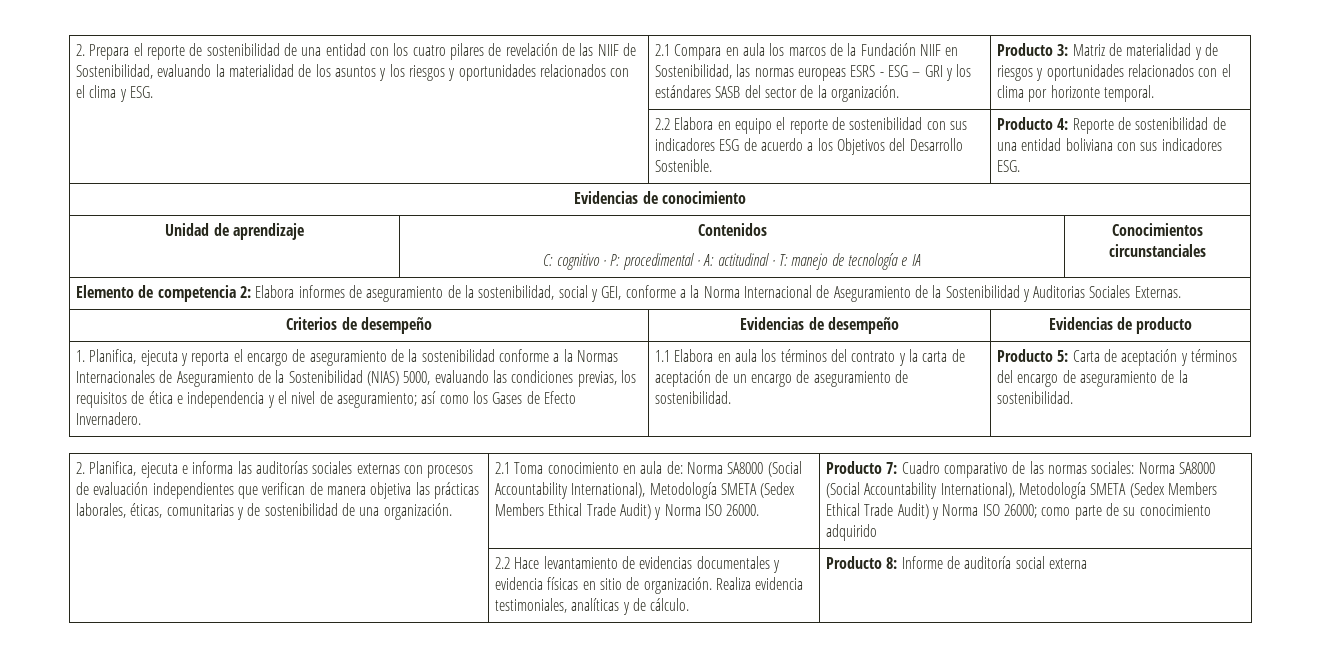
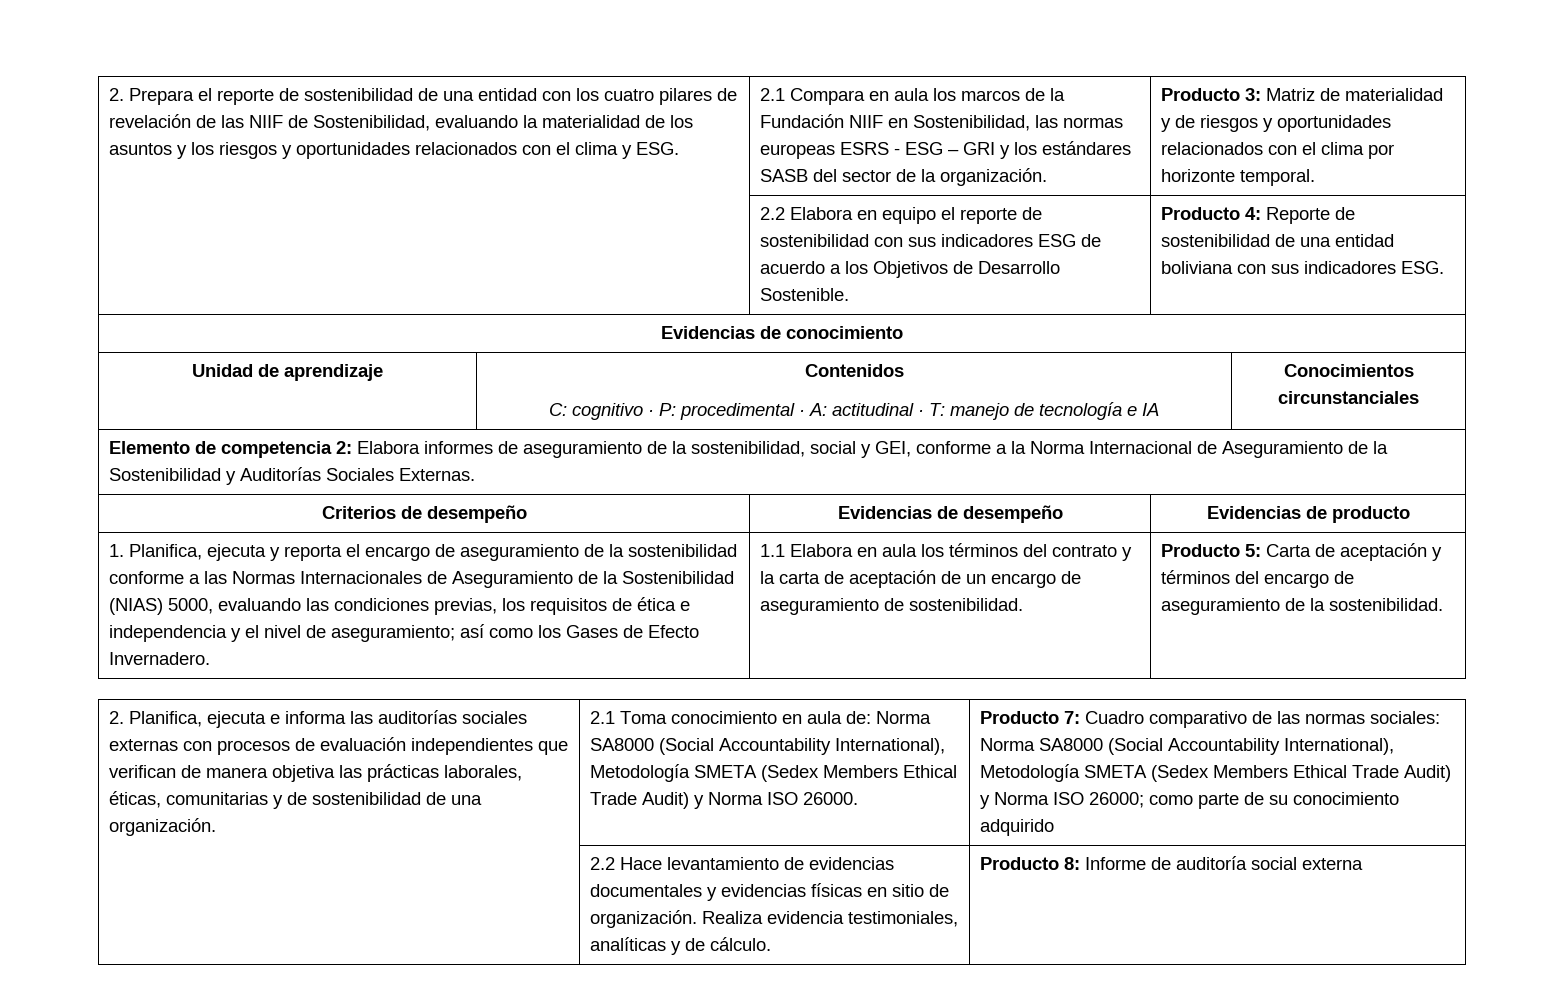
[889,138,906,151] del -> [953,261,974,274] de
[1033,285,1086,298] Auditorias -> [240,467,322,481] Auditorías
[563,349,573,362] la -> [204,571,228,584] las
[495,577,544,590] evidencia -> [721,884,807,897] evidencias

